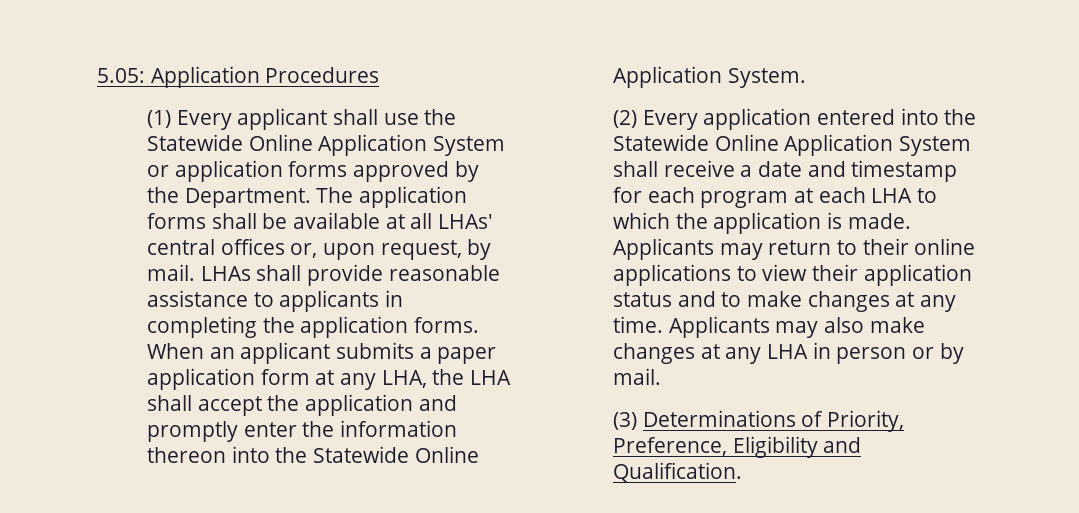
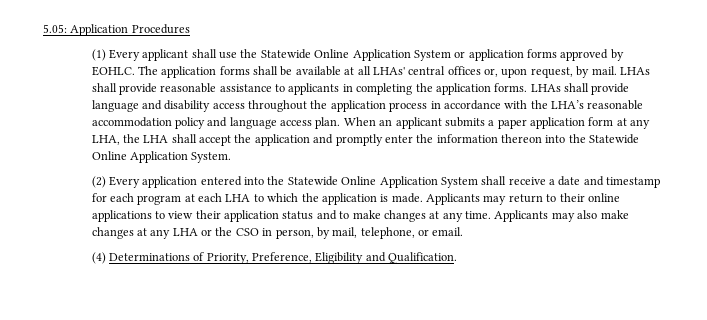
[146,187,311,208] the Department. -> [91,66,135,76] EOHLC.
(479, 325) none -> [530,83,630,95] [91,100,644,112] [91,117,341,129] LHAs shall provide language and disability access throughout the application process in accordance with the LHA’s reasonable accommodation policy and language access plan.
[812,342,964,364] [612,368,661,385] [612,412,637,430] in person or by mail. // (3) -> [201,227,464,239] [91,252,106,264] or the CSO in person, by mail, telephone, or email. // (4)

